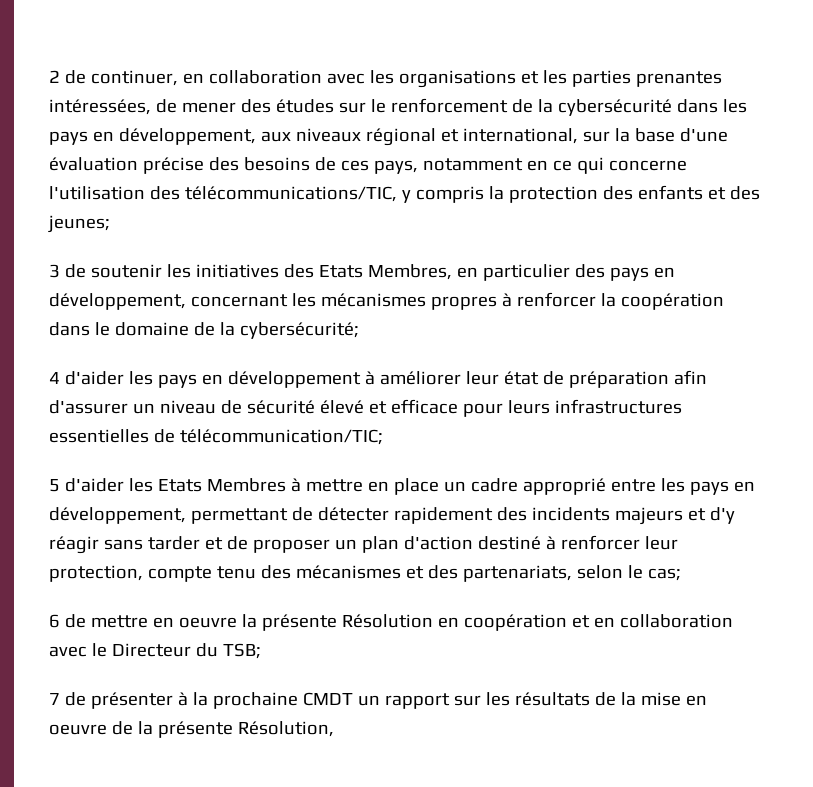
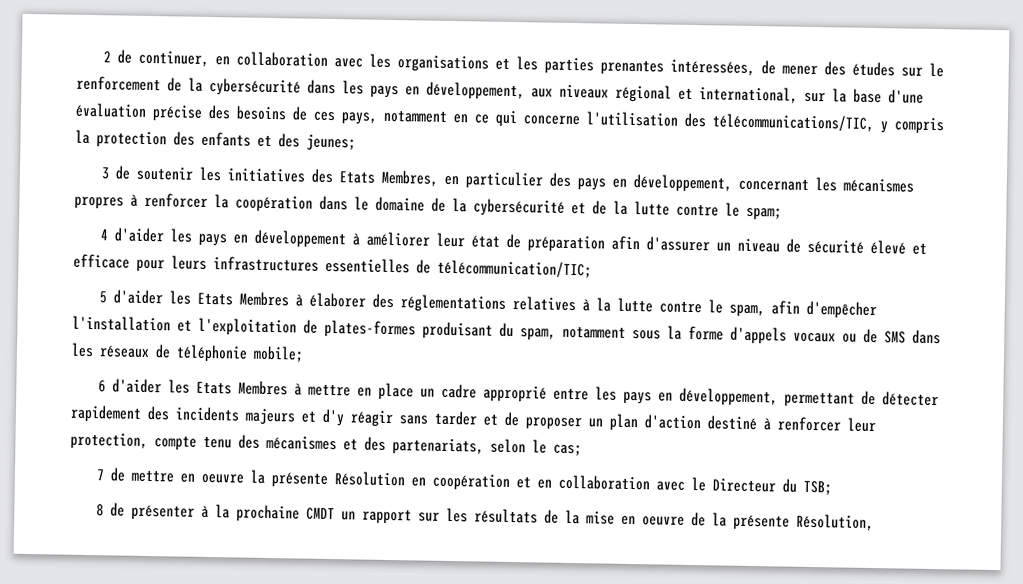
[239,322,359,339] cybersécurité; -> [473,198,782,221] cybersécurité et de la lutte contre le spam;
(301, 485) none -> [309,292,878,320] [72,315,941,345] [71,342,304,363] [98,378,303,396] élaborer des réglementations relatives à la lutte contre le spam, afin d'empêcher l'installation et l'exploitation de plates-formes produisant du spam, notamment sous la forme d'appels vocaux ou de SMS dans les réseaux de téléphonie mobile; // 6 d'aider les Etats Membres à
[49,614,60,628] 6 -> [96,469,106,481] 7
[49,693,60,705] 7 -> [96,504,105,517] 8

